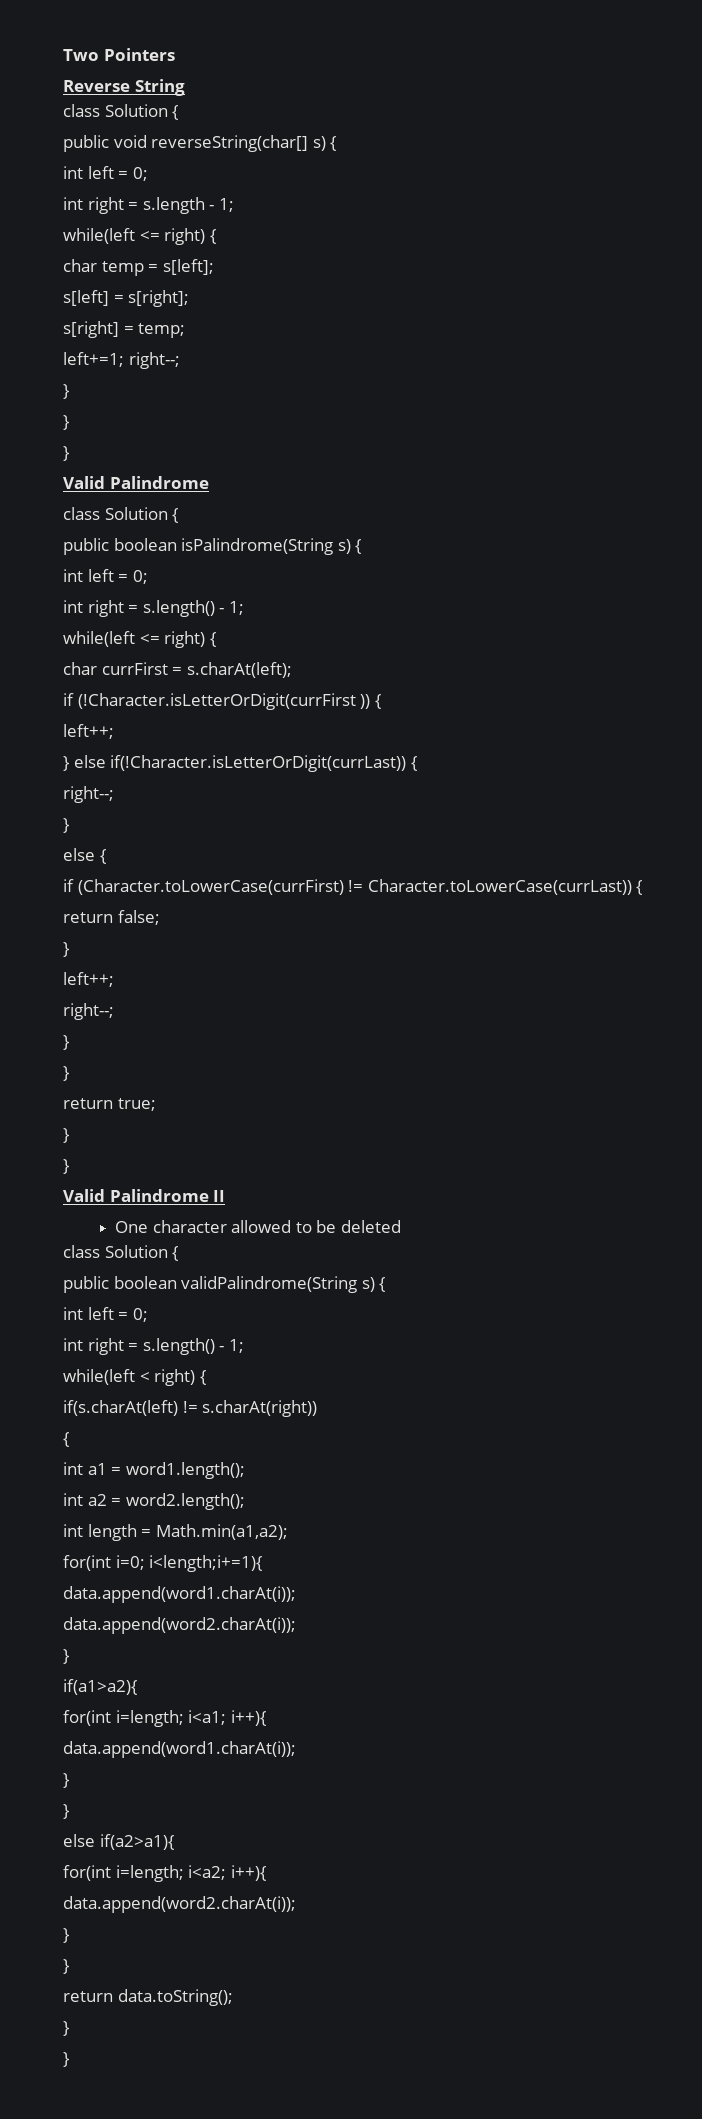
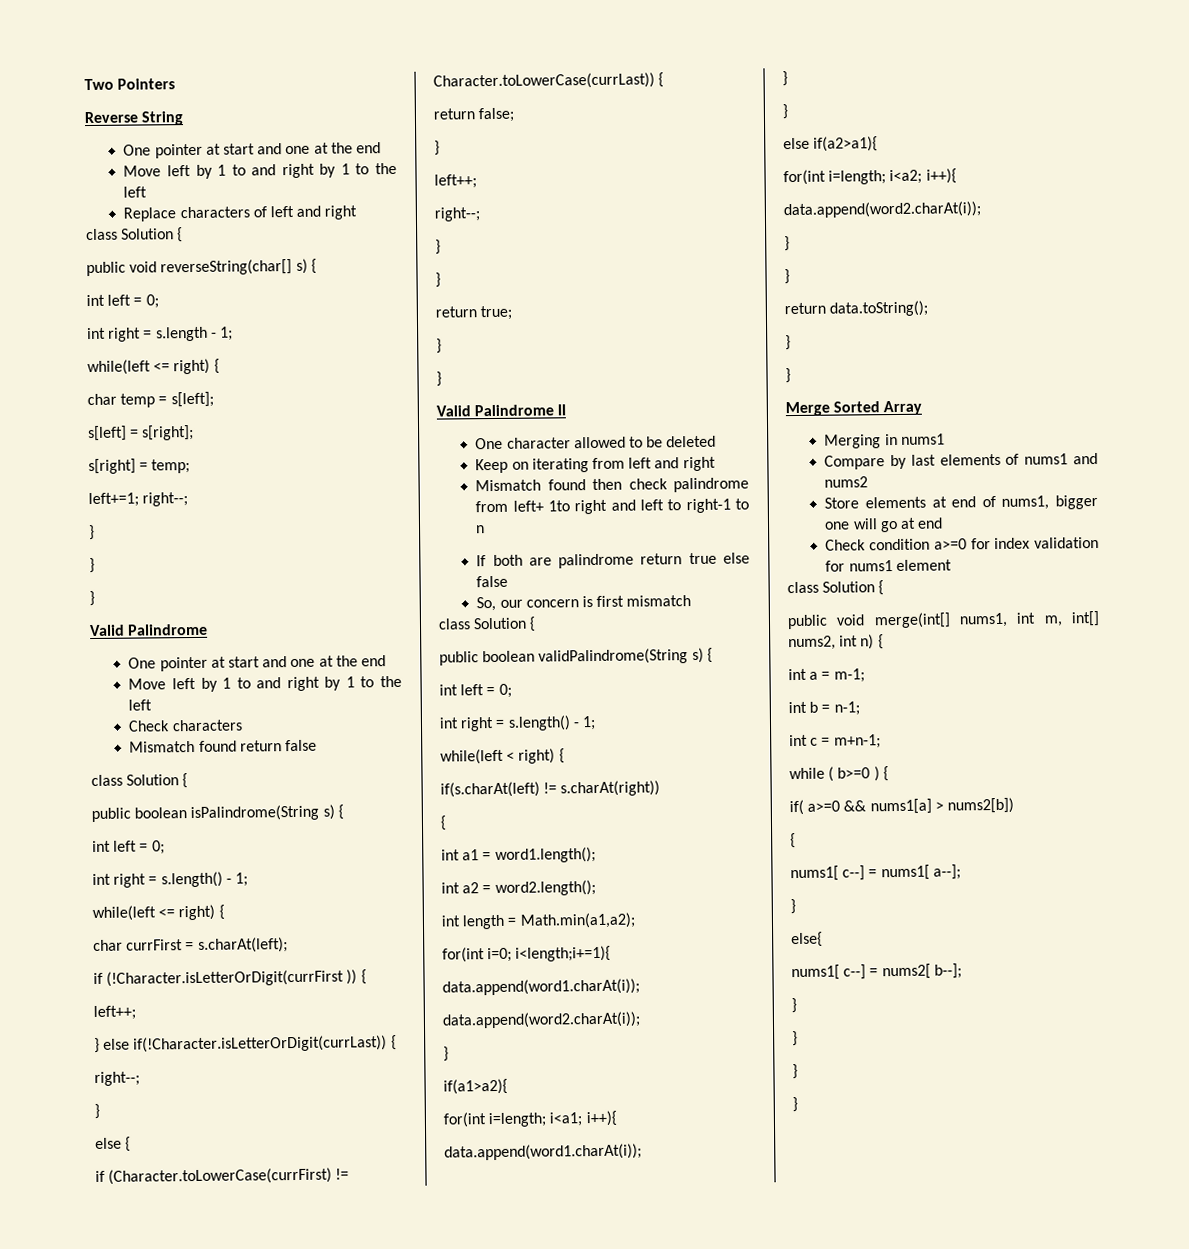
(185, 87) none -> [123,142,381,159] [123,162,397,179] [123,186,148,198] [123,205,358,222] // One pointer at start and one at the end // Move left by 1 to and right by 1 to the left // Replace characters of left and right
(209, 482) none -> [128,655,386,672] [128,675,402,692] [128,699,153,711] [128,719,243,732] [129,739,317,753] // One pointer at start and one at the end // Move left by 1 to and right by 1 to the left // Check characters // Mismatch found return false
(402, 1226) none -> [475,456,716,474] [475,477,749,493] [475,498,749,515] [476,525,486,534] [476,552,750,569] [476,575,509,588] [476,595,692,612] // Keep on iterating from left and right // Mismatch found then check palindrome from left+ 1to right and left to right-1 to n // If both are palindrome return true else false // So, our concern is first mismatch
(69, 2059) none -> [785,400,923,417] [824,433,945,449] [824,452,1098,470] [824,476,869,488] [824,494,1098,510] [824,517,944,533] [825,536,1099,551] [825,559,952,572] [787,580,885,596] [787,610,1100,630] [788,634,884,651] [788,668,865,683] [788,701,860,716] [789,734,881,749] [789,766,889,782] [789,797,1014,816] [790,833,796,849] [790,864,961,882] [790,899,796,915] [791,931,823,948] [791,963,962,981] [791,998,797,1014] [792,1031,798,1047] [792,1064,798,1080] [792,1097,798,1113] // Merge Sorted Array // Merging in nums1 // Compare by last elements of nums1 and nums2 // Store elements at end of nums1, bigger one will go at end // Check condition a>=0 for index validation for nums1 element // class Solution { // public void merge(int[] nums1, int m, int[] nums2, int n) { // int a = m-1; // int b = n-1; // int c = m+n-1; // while ( b>=0 ) { // if( a>=0 && nums1[a] > nums2[b]) // { // nums1[ c--] = nums1[ a--]; // } // else{ // nums1[ c--] = nums2[ b--]; // } // } // } // }

